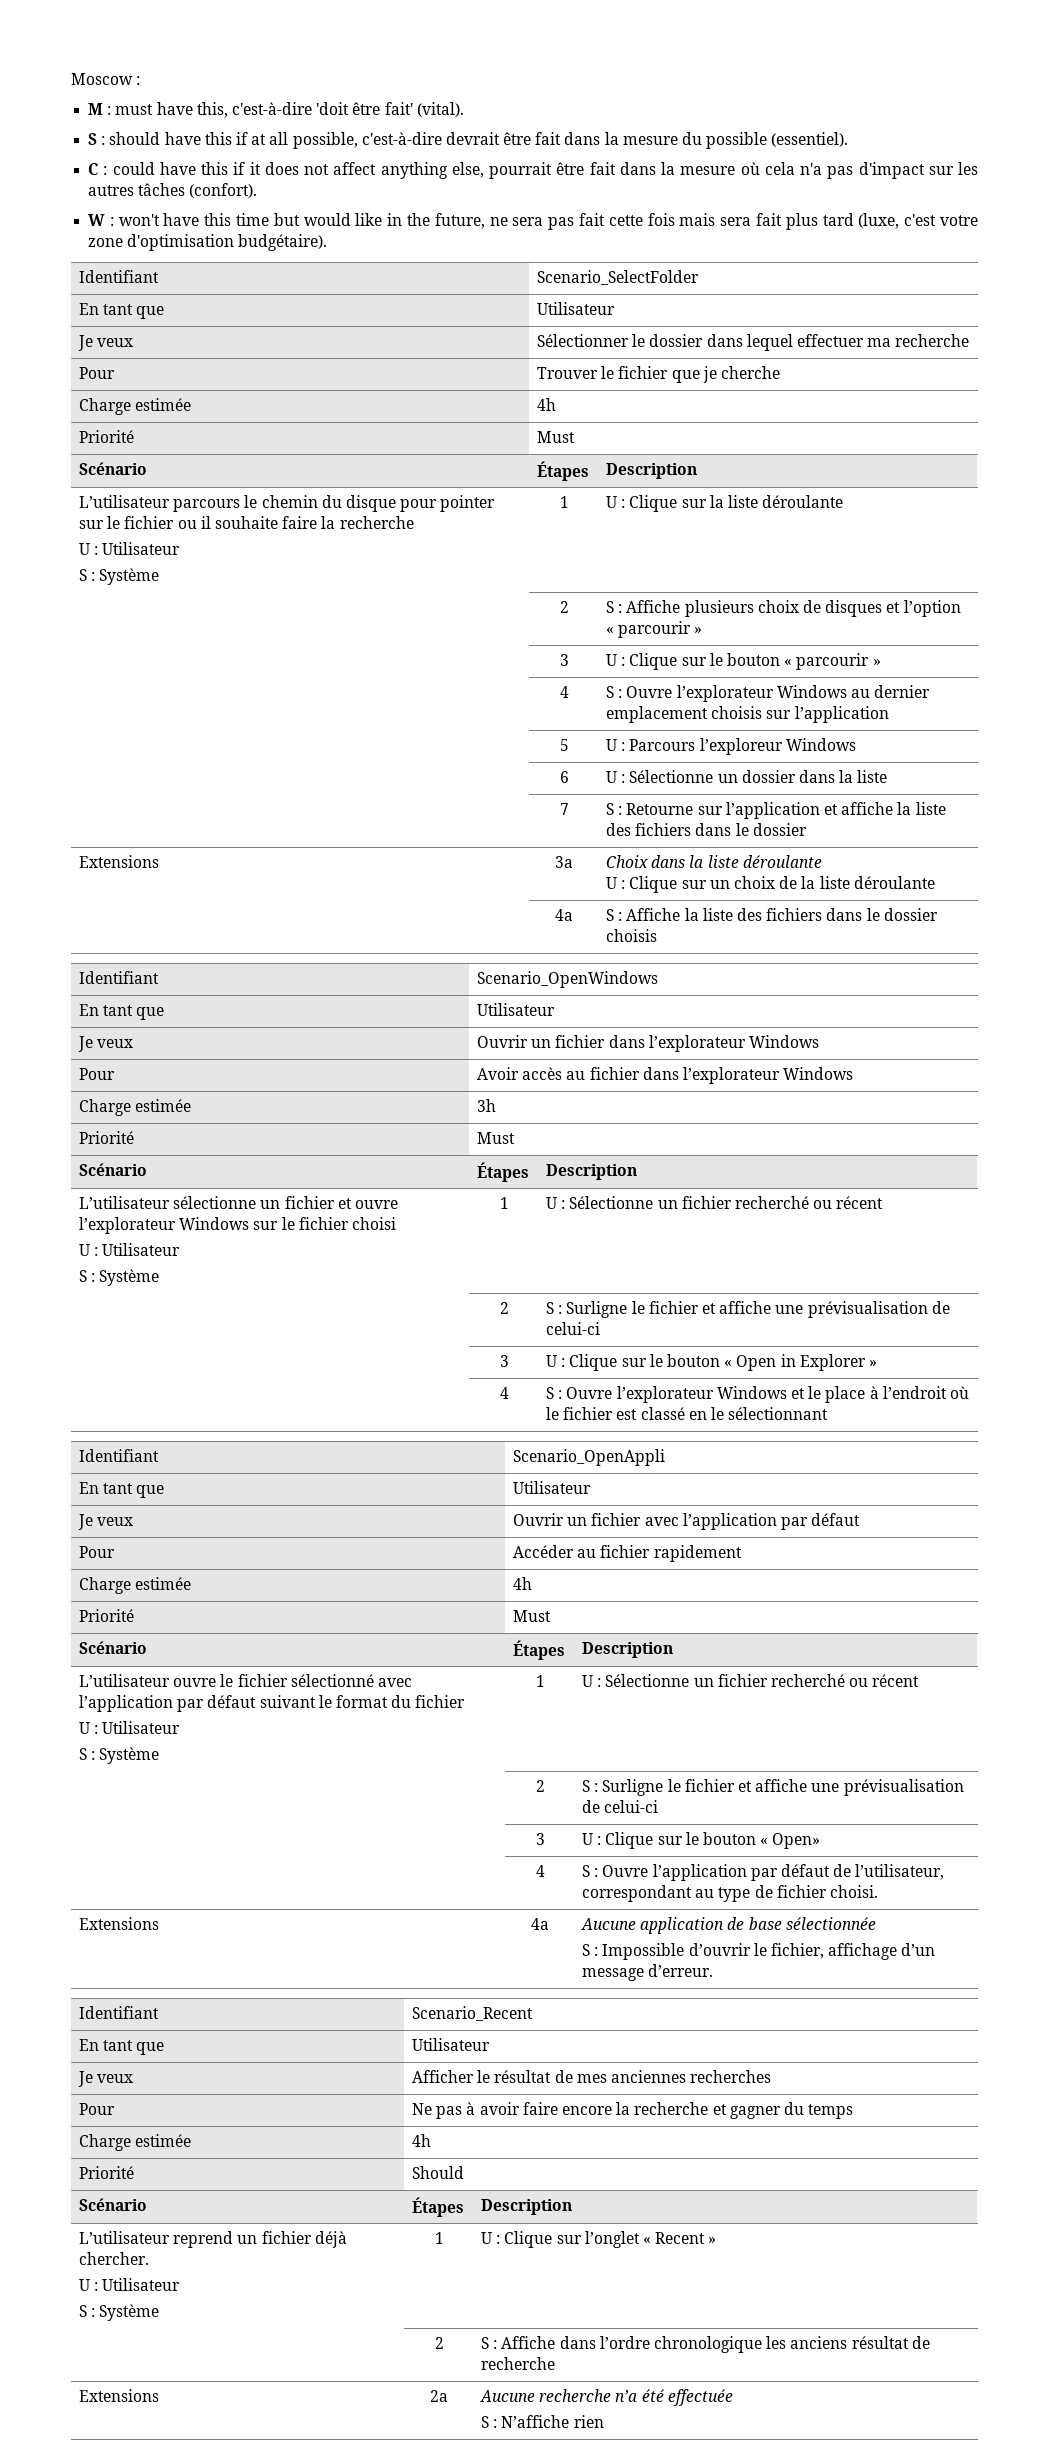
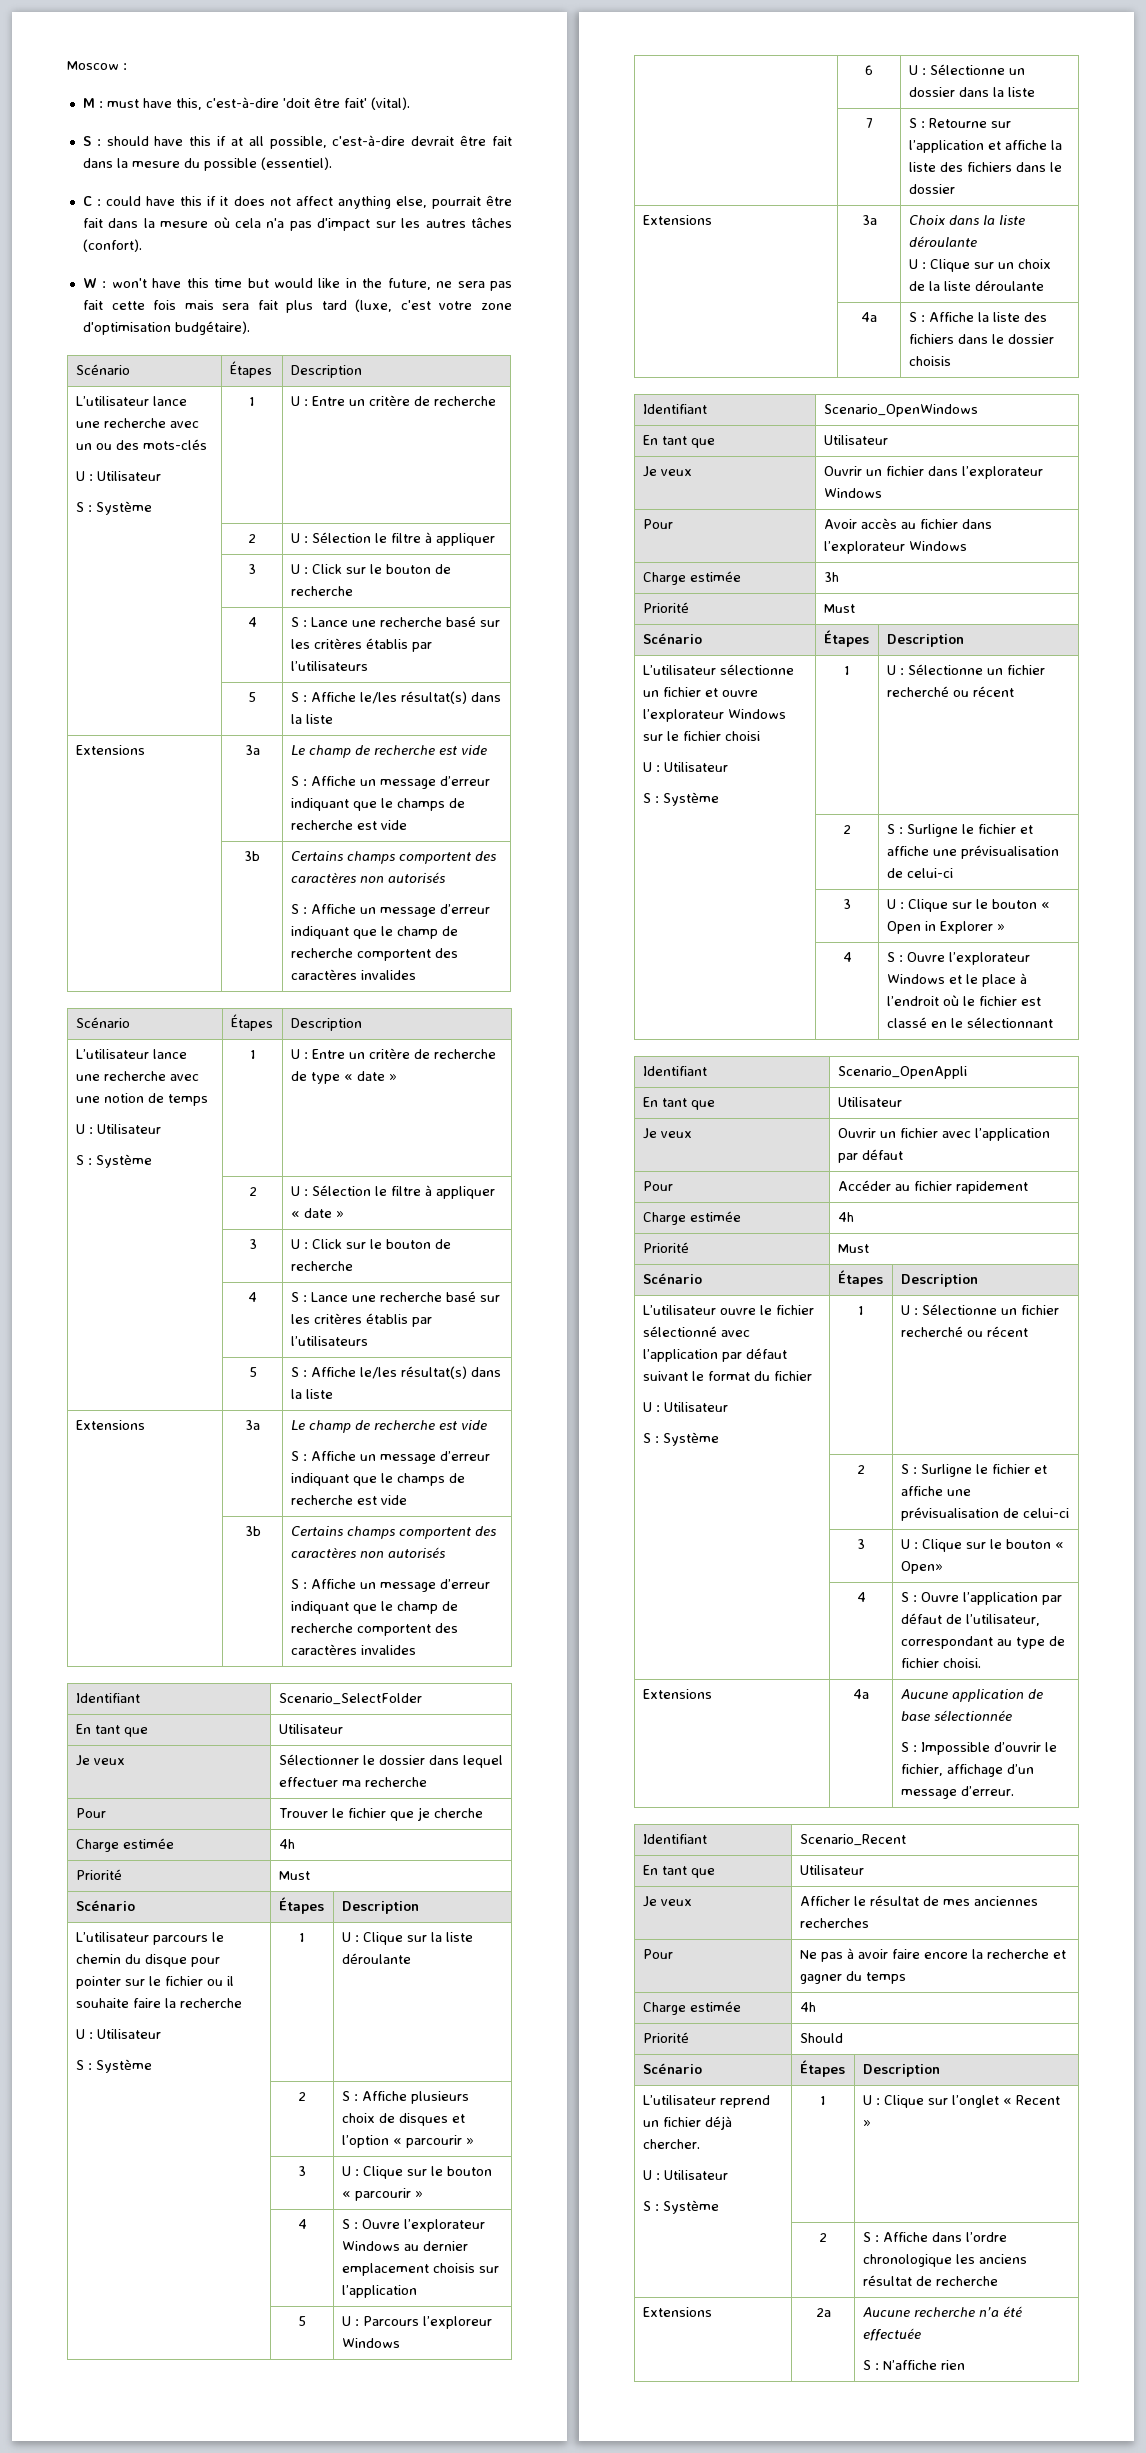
(328, 242) none -> [75,364,130,375] [229,361,272,378] [290,365,362,378] [75,396,187,406] [75,418,199,428] [75,439,207,450] [75,471,161,481] [75,501,152,515] [249,397,255,406] [290,395,496,406] [248,534,256,543] [290,532,495,546] [248,564,256,574] [290,564,451,574] [290,586,353,596] [247,617,257,627] [290,616,500,627] [290,638,432,652] [290,661,368,671] [248,692,256,702] [290,691,501,704] [290,714,333,724] [75,745,145,755] [244,745,260,755] [290,745,487,758] [290,776,490,789] [290,798,465,811] [290,820,407,830] [244,851,260,861] [290,851,496,864] [290,872,445,883] [290,904,490,917] [290,926,458,939] [290,948,458,961] [290,969,416,980] [75,1017,130,1028] [230,1014,273,1031] [290,1018,362,1031] [75,1049,187,1059] [75,1071,199,1081] [75,1093,208,1106] [75,1124,161,1134] [75,1154,152,1168] [249,1050,256,1059] [290,1048,496,1059] [290,1071,397,1084] [248,1187,257,1196] [290,1185,495,1199] [290,1208,344,1218] [248,1239,257,1249] [290,1239,451,1249] [290,1261,353,1271] [248,1292,257,1302] [290,1291,500,1302] [290,1313,432,1327] [290,1336,368,1346] [248,1367,257,1377] [290,1366,501,1379] [290,1389,333,1399] [75,1420,145,1430] [245,1420,260,1430] [290,1420,487,1433] [290,1451,490,1464] [290,1473,465,1486] [290,1495,407,1505] [244,1526,261,1536] [290,1526,496,1539] [290,1547,445,1558] [290,1579,490,1592] [290,1601,458,1614] [290,1623,458,1636] [290,1644,416,1655] // Scénario | Étapes | Description // L’utilisateur lance une recherche avec un ou des mots-clés // U : Utilisateur // S : Système | 1 | U : Entre un critère de recherche // | 2 | U : Sélection le filtre à appliquer // | 3 | U : Click sur le bouton de recherche // | 4 | S : Lance une recherche basé sur les critères établis par l’utilisateurs // | 5 | S : Affiche le/les résultat(s) dans la liste // Extensions | 3a | Le champ de recherche est vide // S : Affiche un message d’erreur indiquant que le champs de recherche est vide // | 3b | Certains champs comportent des caractères non autorisés // S : Affiche un message d’erreur indiquant que le champ de recherche comportent des caractères invalides // Scénario | Étapes | Description // L’utilisateur lance une recherche avec une notion de temps // U : Utilisateur // S : Système | 1 | U : Entre un critère de recherche de type « date » // | 2 | U : Sélection le filtre à appliquer « date » // | 3 | U : Click sur le bouton de recherche // | 4 | S : Lance une recherche basé sur les critères établis par l’utilisateurs // | 5 | S : Affiche le/les résultat(s) dans la liste // Extensions | 3a | Le champ de recherche est vide // S : Affiche un message d’erreur indiquant que le champs de recherche est vide // | 3b | Certains champs comportent des caractères non autorisés // S : Affiche un message d’erreur indiquant que le champ de recherche comportent des caractères invalides

